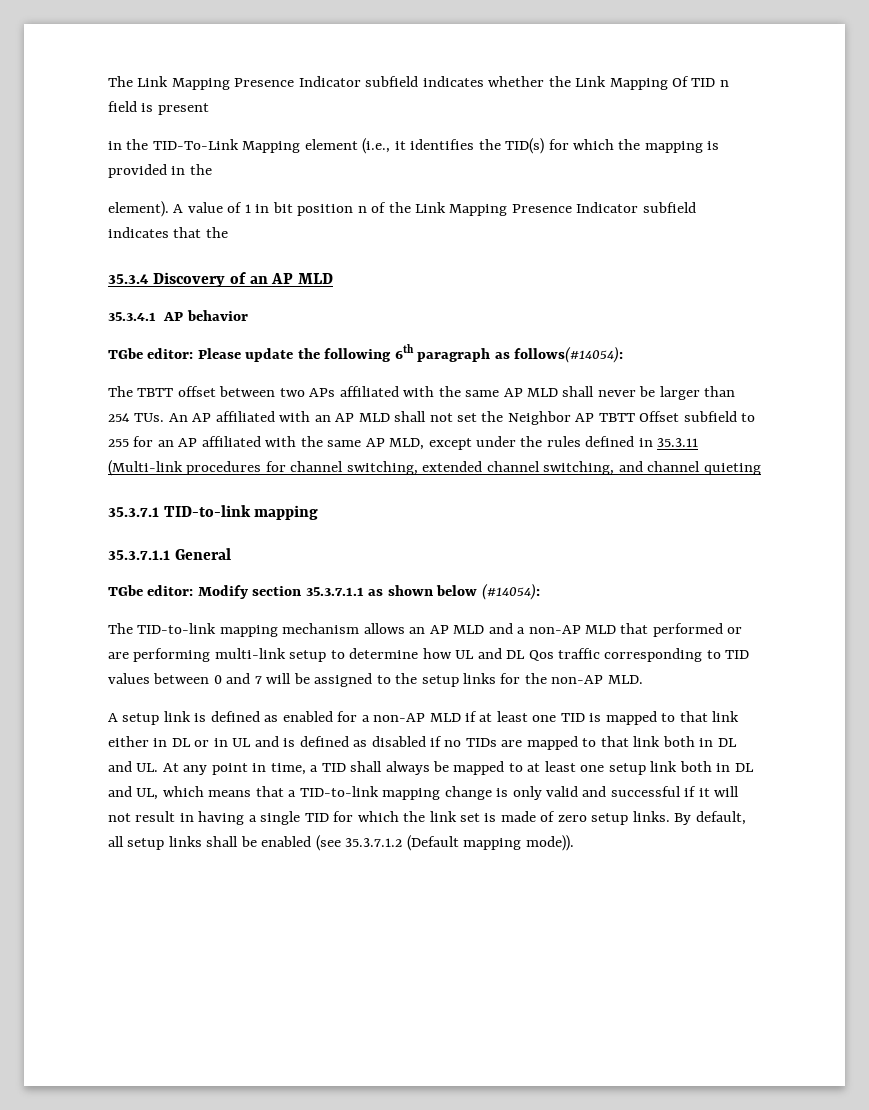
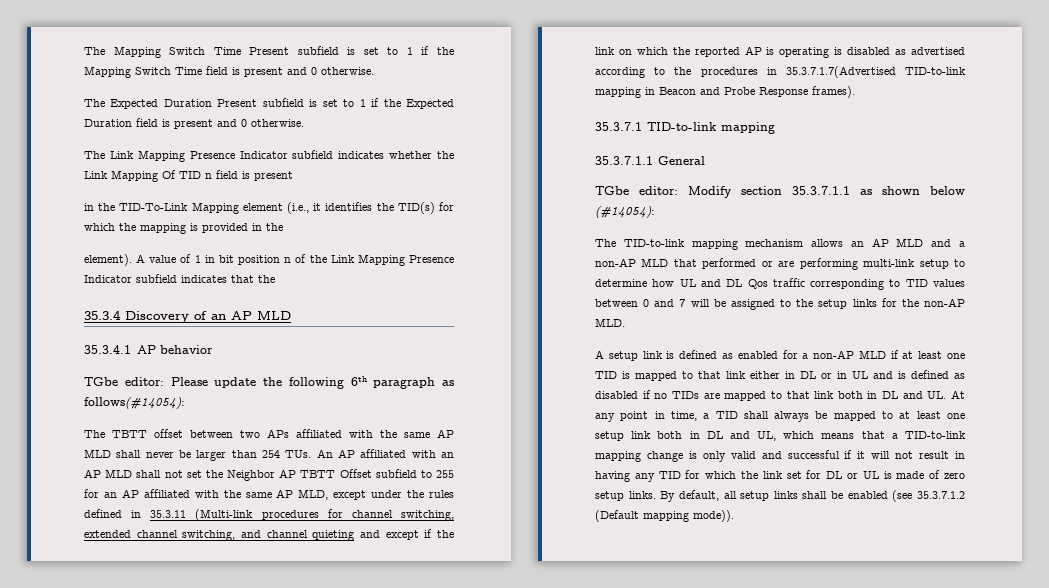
[108,76,133,87] The -> [84,46,455,58] [84,66,374,78] [84,98,454,109] [84,118,304,129] [84,151,105,159] The Mapping Switch Time Present subfield is set to 1 if the Mapping Switch Time field is present and 0 otherwise. // The Expected Duration Present subfield is set to 1 if the Expected Duration field is present and 0 otherwise. // The
(761, 469) none -> [359,529,454,540] [595,46,965,58] [595,66,966,78] [595,86,855,98] and except if the link on which the reported AP is operating is disabled as advertised according to the procedures in 35.3.7.1.7(Advertised TID-to-link mapping in Beacon and Probe Response frames).
[248,811,301,825] a single -> [634,473,655,482] any
(481, 817) none -> [806,470,879,479] for DL or UL

